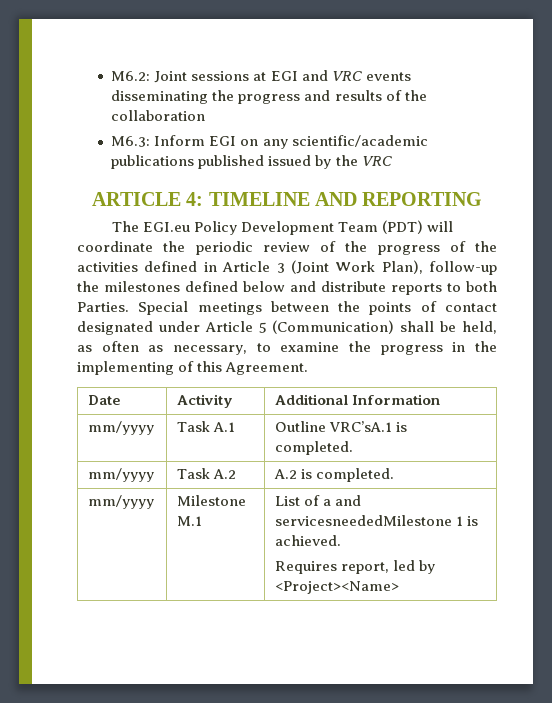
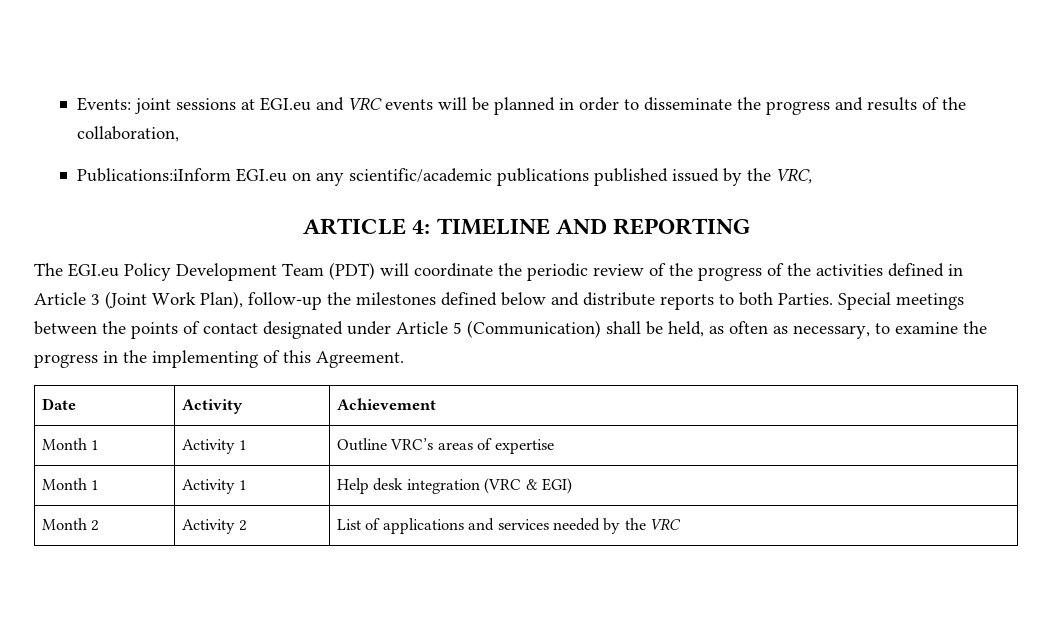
[111,71,188,83] M6.2: Joint -> [76,97,171,114] Events: joint
[270,71,298,81] EGI -> [259,97,311,111] EGI.eu
[111,90,209,104] disseminating -> [437,97,732,115] will be planned in order to disseminate
[111,110,206,121] [111,135,237,147] collaboration // M6.3: Inform EGI -> [76,126,179,142] [76,168,287,182] collaboration, // Publications:iInform EGI.eu
[361,156,392,166] VRC -> [775,168,812,184] VRC,
[275,394,441,405] [88,421,155,435] [177,421,236,432] [275,421,408,432] [275,441,354,455] [88,468,155,482] [177,468,237,479] [274,468,395,482] [88,495,155,509] [177,495,247,506] [177,516,203,526] [275,495,362,506] [275,515,479,526] [275,535,342,546] [275,560,436,574] [275,581,400,594] Additional Information // mm/yyyy | Task A.1 | Outline VRC’sA.1 is completed. // mm/yyyy | Task A.2 | A.2 is completed. // mm/yyyy | Milestone M.1 | List of a and servicesneededMilestone 1 is achieved. // Requires report, led by <Project><Name> -> [336,398,436,410] [41,438,100,450] [181,439,248,454] [336,438,554,454] [41,478,100,490] [181,479,248,494] [336,478,573,494] [41,518,100,531] [181,519,248,534] [336,518,682,534] Achievement // Month 1 | Activity 1 | Outline VRC’s areas of expertise // Month 1 | Activity 1 | Help desk integration (VRC & EGI) // Month 2 | Activity 2 | List of applications and services needed by the VRC

